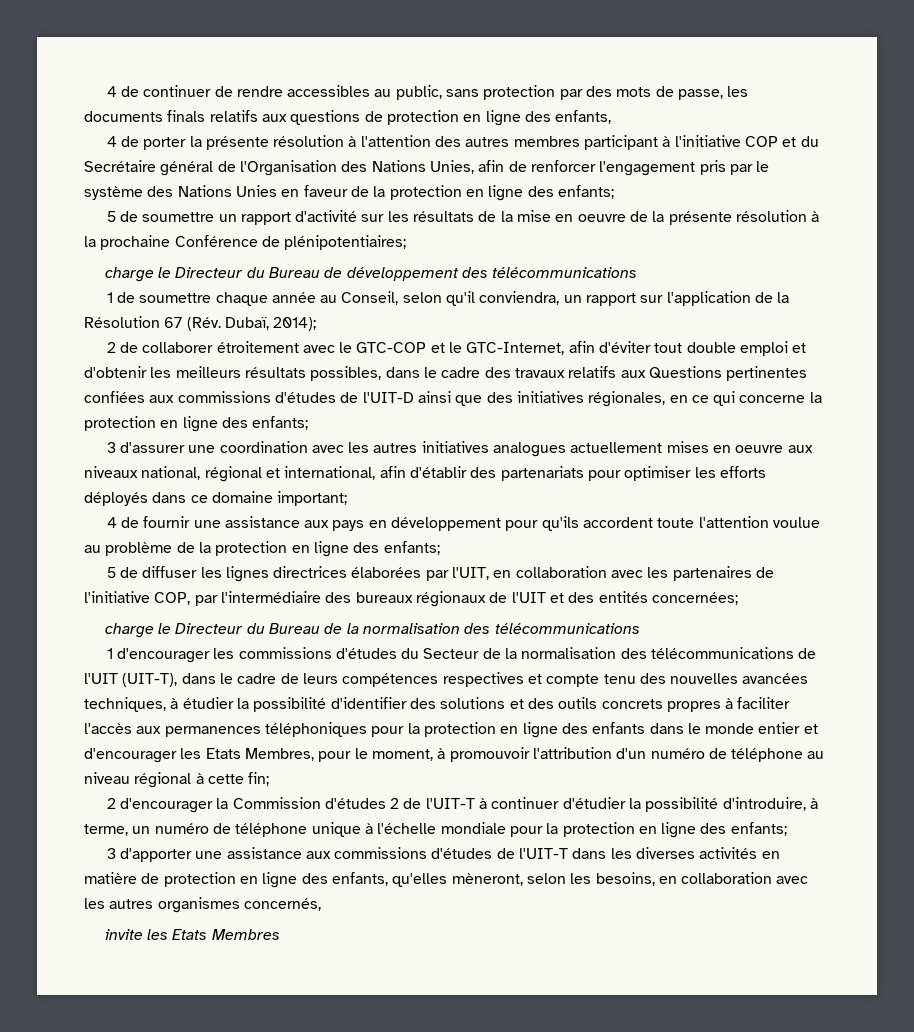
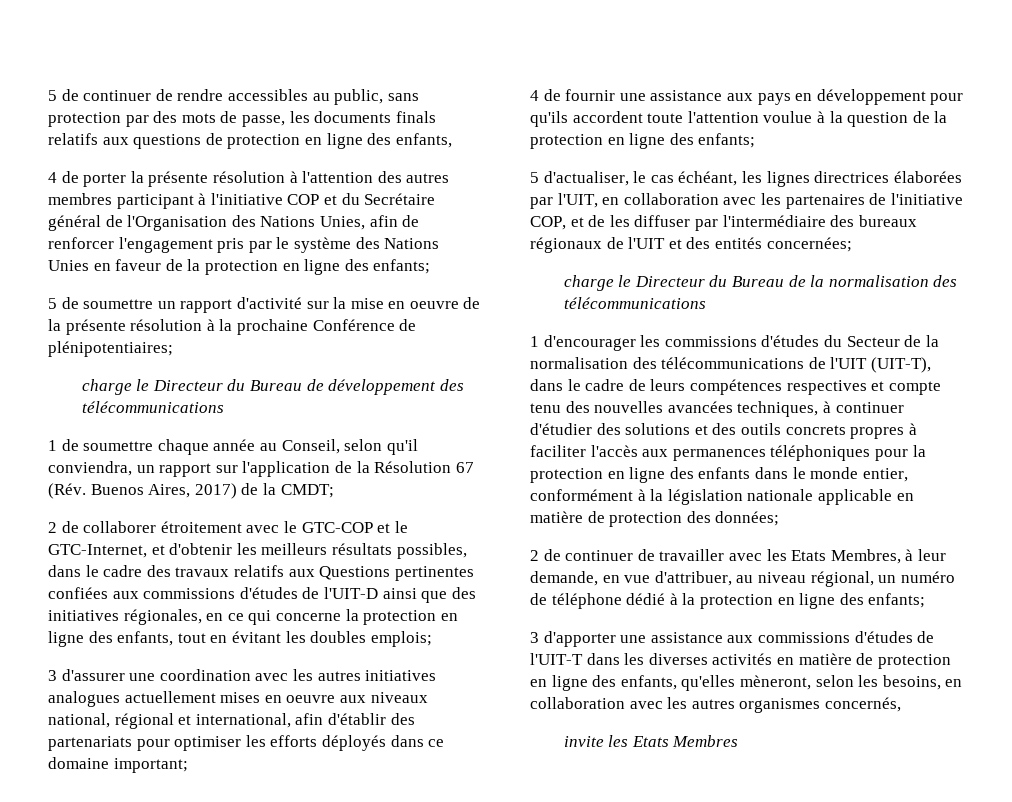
[106,86,117,97] 4 -> [48,90,57,101] 5
[387,211,497,222] les résultats de -> (329, 305) none
[224,317,317,331] Dubaï, 2014); -> [90,483,334,499] Buenos Aires, 2017) de la CMDT;
[568,341,789,356] afin d'éviter tout double emploi -> (147, 551) none
[252,416,309,430] enfants; -> [117,631,432,647] enfants, tout en évitant les doubles emplois;
[84,541,440,557] [106,566,198,578] au problème de la protection en ligne des enfants; // 5 de diffuser -> [816,111,948,127] [530,133,756,149] [530,171,738,186] à la question de la protection en ligne des enfants; // 5 d'actualiser, le cas échéant,
(191, 598) none -> [570,215,691,227] et de les diffuser
[182,697,407,712] étudier la possibilité d'identifier -> [835,402,904,413] [530,423,592,435] continuer d'étudier
[758,722,818,734] [84,747,825,763] [84,772,270,788] [106,797,819,813] [84,822,543,837] entier et d'encourager les Etats Membres, pour le moment, à promouvoir l'attribution d'un numéro de téléphone au niveau régional à cette fin; // 2 d'encourager la Commission d'études 2 de l'UIT-T à continuer d'étudier la possibilité d'introduire, à terme, un numéro de téléphone unique à l'échelle mondiale pour -> [862,468,908,482] [530,489,914,505] [530,511,780,527] [530,549,946,564] [530,571,955,587] [530,593,678,609] entier, conformément à la législation nationale applicable en matière de protection des données; // 2 de continuer de travailler avec les Etats Membres, à leur demande, en vue d'attribuer, au niveau régional, un numéro de téléphone dédié à

